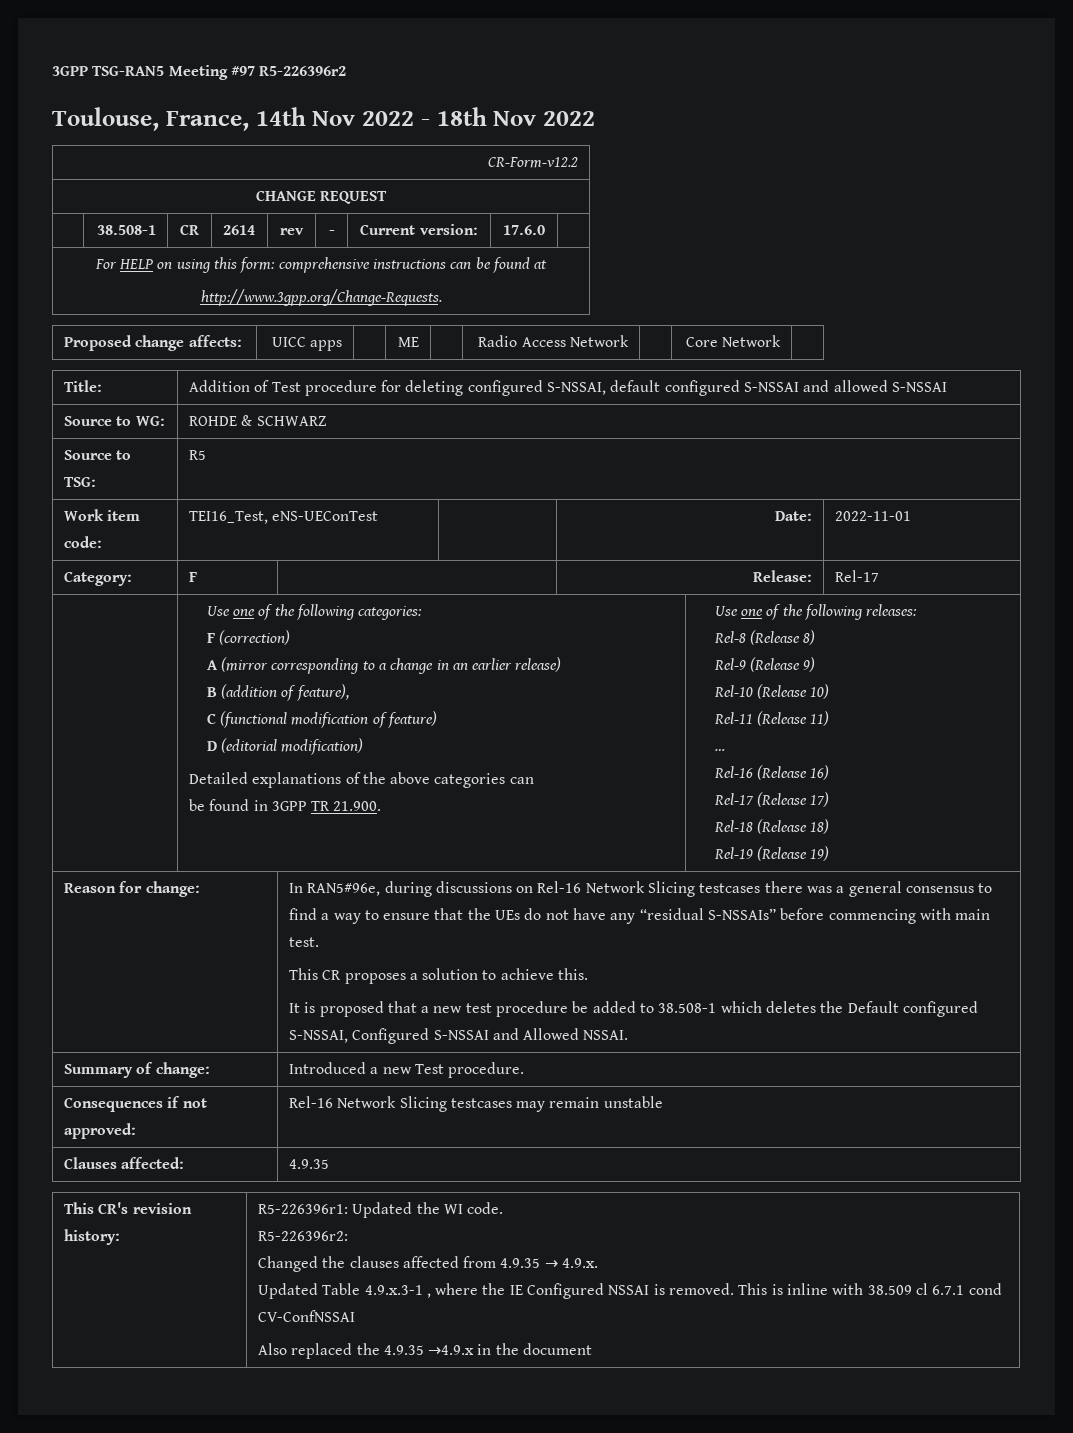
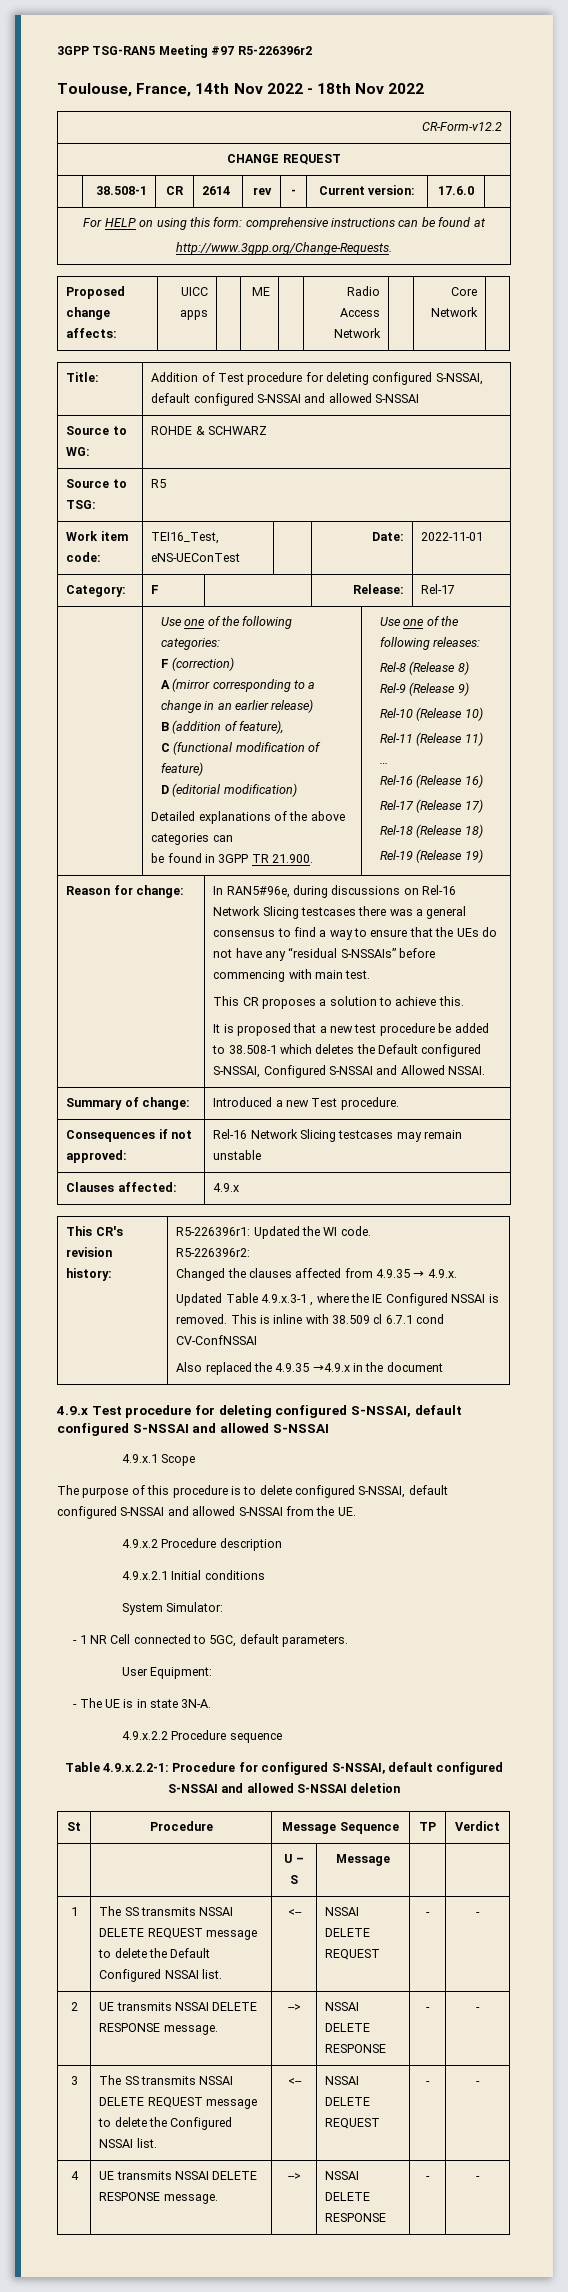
[288,1159,329,1169] 4.9.35 -> [213,1183,240,1192] 4.9.x
(593, 1349) none -> [56,1405,462,1418] [57,1423,329,1436] [121,1454,196,1466] [57,1485,448,1498] [57,1506,356,1519] [121,1538,282,1551] [121,1570,265,1580] [121,1602,224,1615] [73,1634,349,1647] [121,1667,213,1679] [73,1698,212,1708] [121,1730,282,1743] [64,1762,504,1775] [167,1783,401,1793] [67,1822,81,1831] [149,1821,213,1831] [282,1822,399,1834] [419,1822,436,1831] [455,1821,500,1831] [284,1854,304,1863] [290,1875,298,1884] [336,1854,390,1866] [70,1907,78,1916] [99,1906,234,1916] [99,1928,257,1940] [98,1948,211,1958] [99,1969,222,1982] [287,1909,302,1916] [325,1907,360,1916] [325,1928,371,1937] [325,1949,381,1960] [426,1912,430,1916] [476,1912,480,1916] [70,2002,78,2011] [99,2002,258,2011] [99,2023,218,2035] [287,2004,301,2011] [325,2002,360,2011] [325,2023,371,2032] [325,2044,387,2053] [426,2007,430,2011] [476,2007,480,2011] [70,2076,78,2085] [99,2075,234,2085] [99,2097,257,2109] [98,2117,233,2130] [99,2138,157,2148] [287,2078,302,2085] [325,2076,360,2085] [325,2097,371,2106] [325,2118,381,2129] [426,2081,430,2085] [476,2081,480,2085] [70,2171,79,2180] [99,2171,258,2180] [99,2192,218,2204] [287,2173,301,2180] [325,2171,360,2180] [325,2192,371,2201] [325,2213,387,2222] [426,2176,430,2180] [476,2176,480,2180] // 4.9.x Test procedure for deleting configured S-NSSAI, default configured S-NSSAI and allowed S-NSSAI // 4.9.x.1 Scope // The purpose of this procedure is to delete configured S-NSSAI, default configured S-NSSAI and allowed S-NSSAI from the UE. // 4.9.x.2 Procedure description // 4.9.x.2.1 Initial conditions // System Simulator: // - 1 NR Cell connected to 5GC, default parameters. // User Equipment: // - The UE is in state 3N-A. // 4.9.x.2.2 Procedure sequence // Table 4.9.x.2.2-1: Procedure for configured S-NSSAI, default configured S-NSSAI and allowed S-NSSAI deletion // St | Procedure | Message Sequence | TP | Verdict // | | U – S | Message | | // 1 | The SS transmits NSSAI DELETE REQUEST message to delete the Default Configured NSSAI list. | <-- | NSSAI DELETE REQUEST | - | - // 2 | UE transmits NSSAI DELETE RESPONSE message. | --> | NSSAI DELETE RESPONSE | - | - // 3 | The SS transmits NSSAI DELETE REQUEST message to delete the Configured NSSAI list. | <-- | NSSAI DELETE REQUEST | - | - // 4 | UE transmits NSSAI DELETE RESPONSE message. | --> | NSSAI DELETE RESPONSE | - | -

